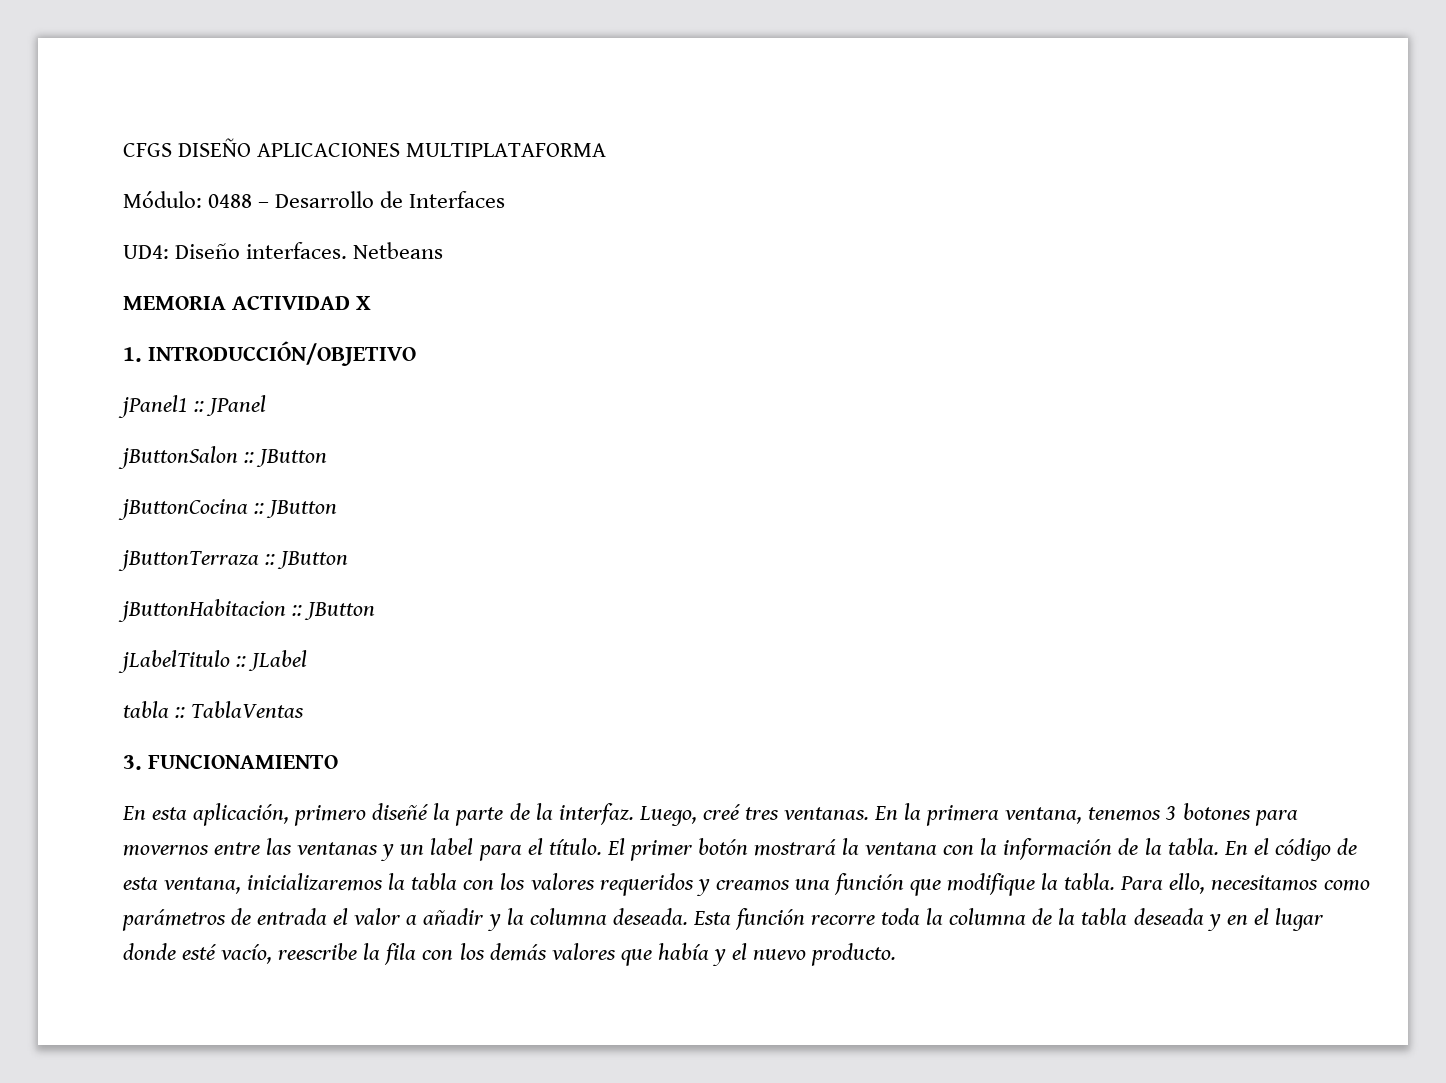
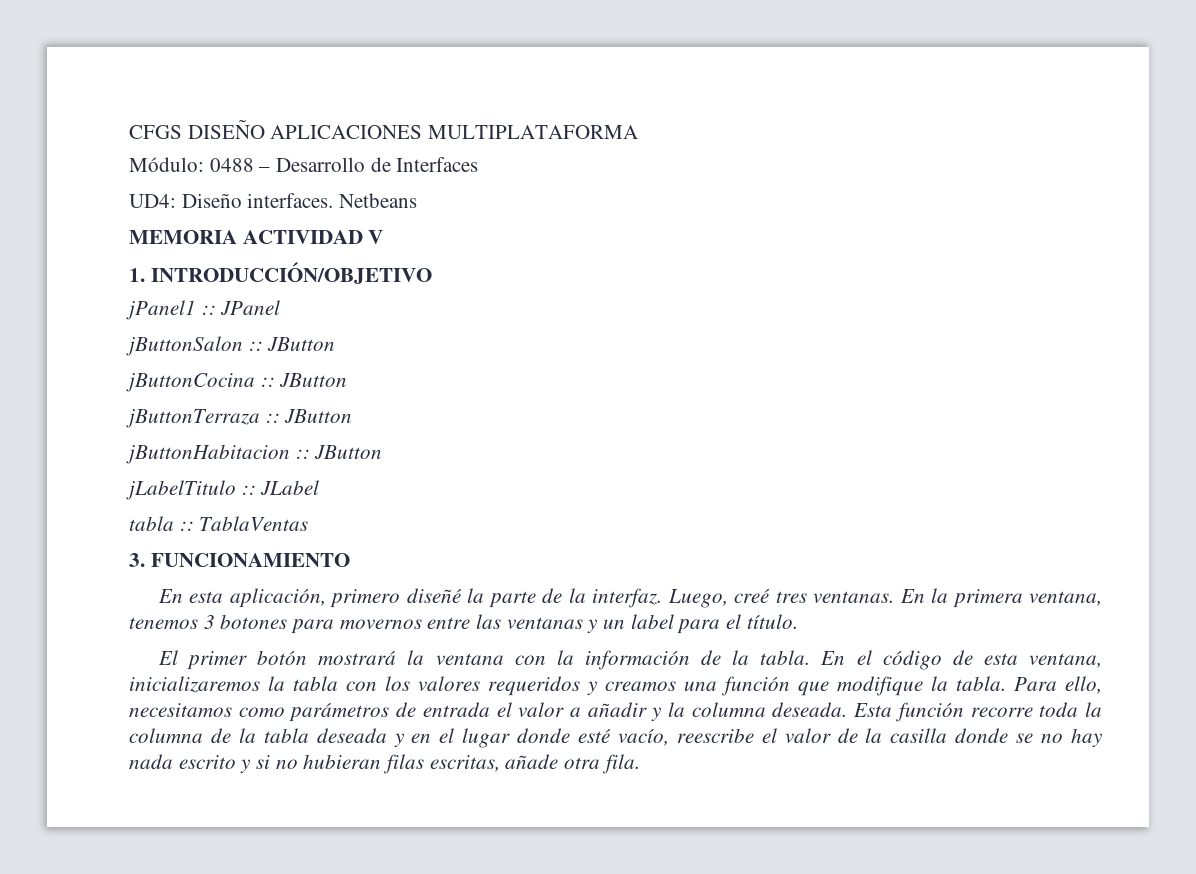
[356,296,372,310] X -> [368,230,384,244] V
(602, 846) none -> (798, 621) //
[363,943,897,966] la fila con los demás valores que había y el nuevo producto. -> [761,728,1103,748] [129,754,640,774] el valor de la casilla donde se no hay nada escrito y si no hubieran filas escritas, añade otra fila.

